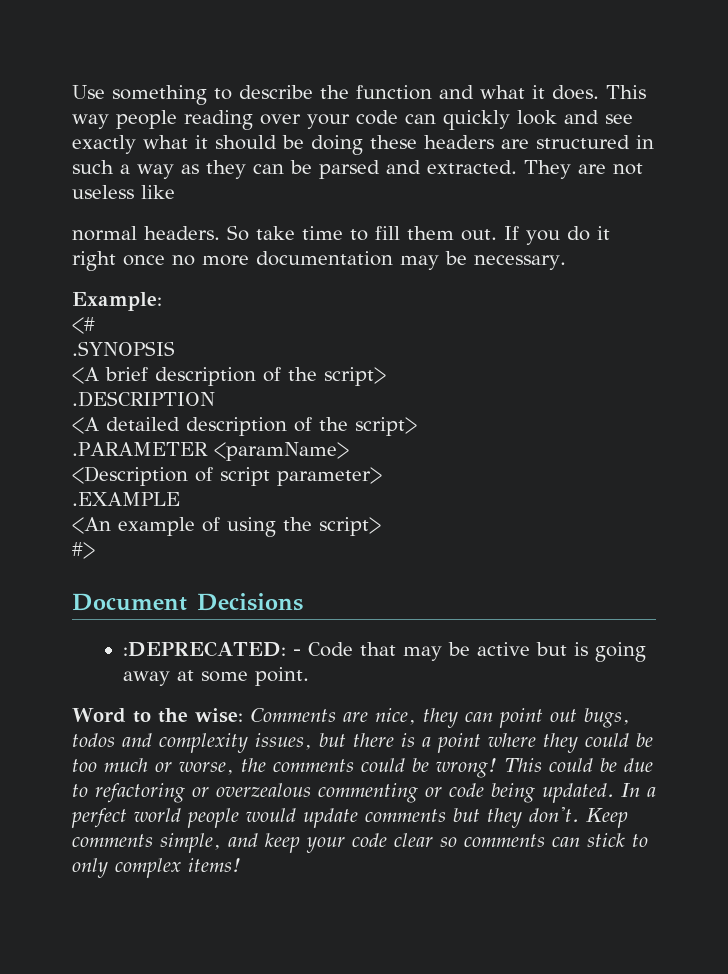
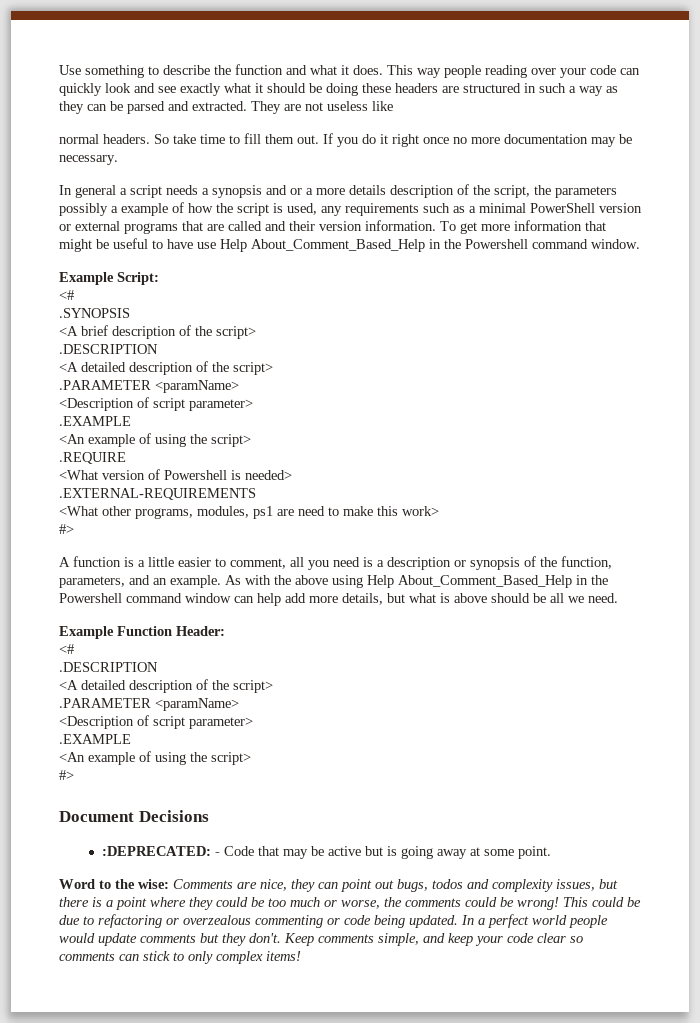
[72,292,162,311] Example: -> [59,184,617,198] [59,202,642,216] [59,220,606,234] [59,238,640,252] [59,272,159,285] In general a script needs a synopsis and or a more details description of the script, the parameters possibly a example of how the script is used, any requirements such as a minimal PowerShell version or external programs that are called and their version information. To get more information that might be useful to have use Help About_Comment_Based_Help in the Powershell command window. // Example Script:
(381, 526) none -> [59,452,126,464] [59,469,292,480] [59,488,256,500] [59,506,439,519] [59,524,74,534] [59,556,612,570] [59,575,608,588] [59,593,618,606] [59,626,225,639] [59,644,74,654] [59,662,158,672] [59,679,273,693] [59,698,239,711] [59,715,253,729] [59,734,131,744] [59,751,251,765] // .REQUIRE // <What version of Powershell is needed> // .EXTERNAL-REQUIREMENTS // <What other programs, modules, ps1 are need to make this work> // #> // A function is a little easier to comment, all you need is a description or synopsis of the function, parameters, and an example. As with the above using Help About_Comment_Based_Help in the Powershell command window can help add more details, but what is above should be all we need. // Example Function Header: // <# // .DESCRIPTION // <A detailed description of the script> // .PARAMETER <paramName> // <Description of script parameter> // .EXAMPLE // <An example of using the script>

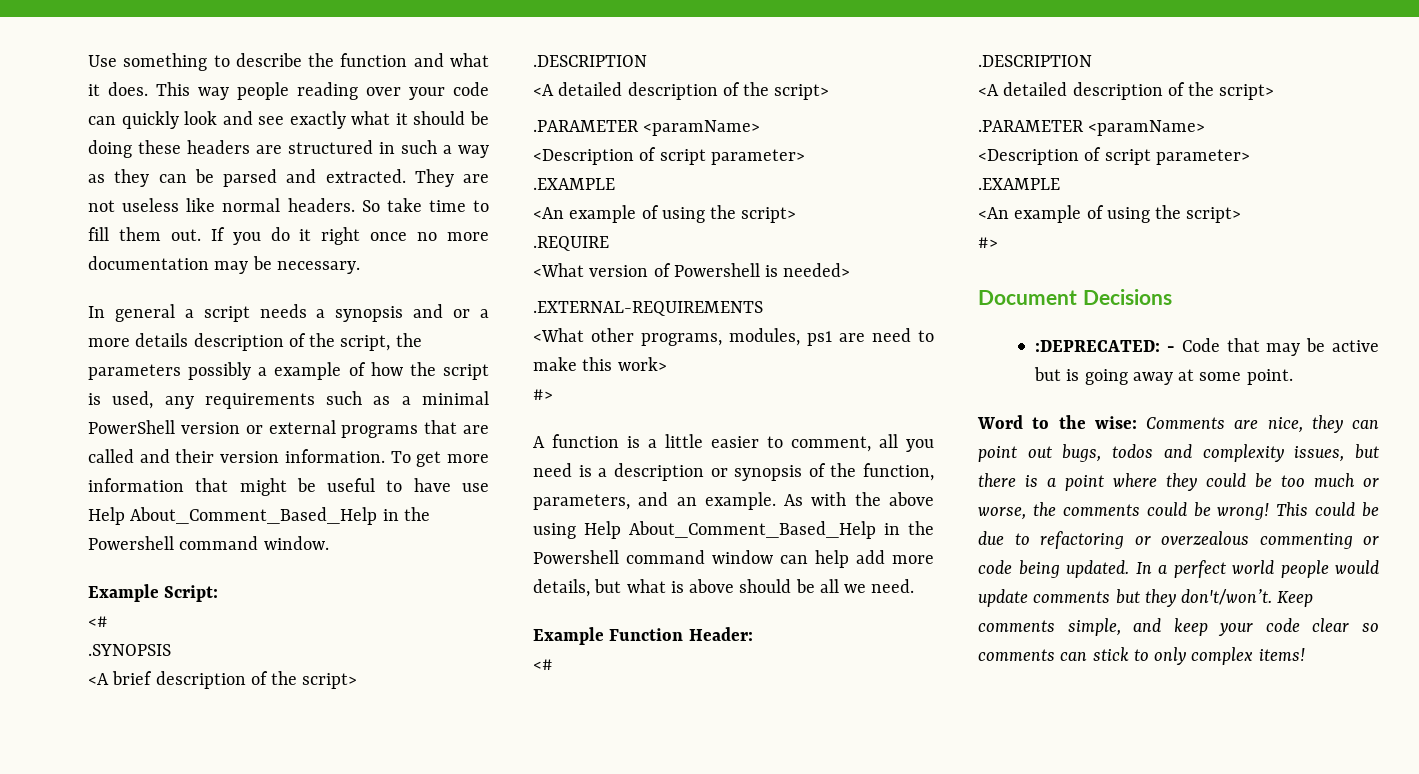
(393, 106) // -> (216, 205) none
[249,933,281,943] don't. -> [1181,589,1273,605] don't/won’t.

